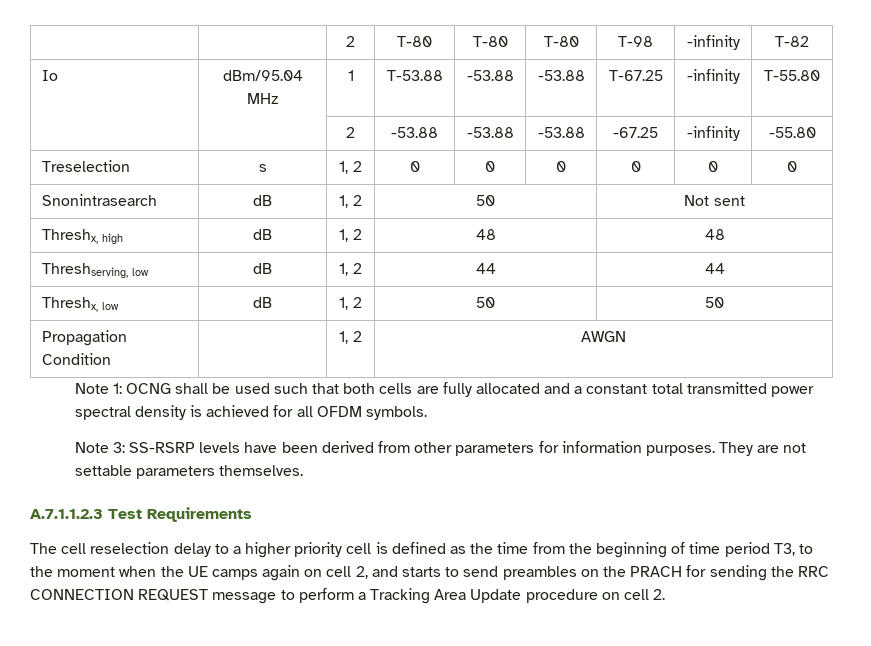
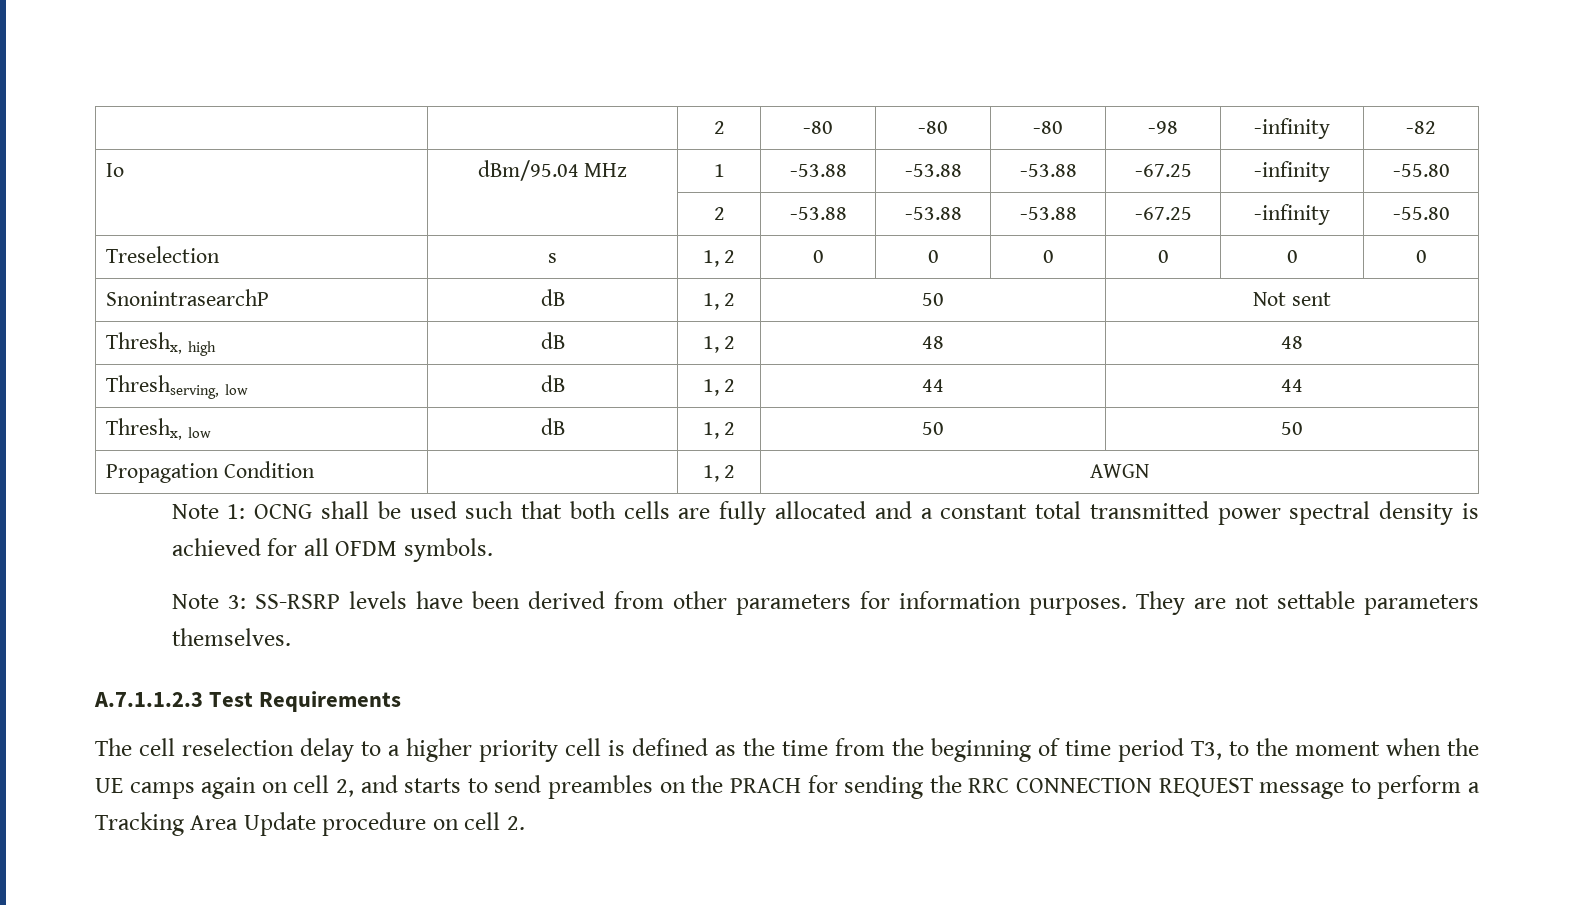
[346,36,355,47] [397,36,432,47] [472,36,508,47] [543,36,579,47] [618,36,653,47] [686,35,740,50] [775,36,809,47] | | 2 | T-80 | T-80 | T-80 | T-98 | -infinity | T-82 -> [713,121,725,134] [803,121,833,134] [918,121,948,134] [1033,121,1063,134] [1148,121,1178,134] [1254,118,1330,139] [1406,121,1436,134] | | 2 | -80 | -80 | -80 | -98 | -infinity | -82
[386,70,443,81] [466,70,514,81] [537,70,585,81] [608,70,663,81] [686,69,740,84] [764,70,820,81] T-53.88 | -53.88 | -53.88 | T-67.25 | -infinity | T-55.80 -> [789,164,847,177] [904,164,962,177] [1019,164,1077,177] [1134,164,1192,177] [1254,161,1330,182] [1392,164,1450,177] -53.88 | -53.88 | -53.88 | -67.25 | -infinity | -55.80
[41,194,157,206] Snonintrasearch -> [106,289,270,306] SnonintrasearchP

